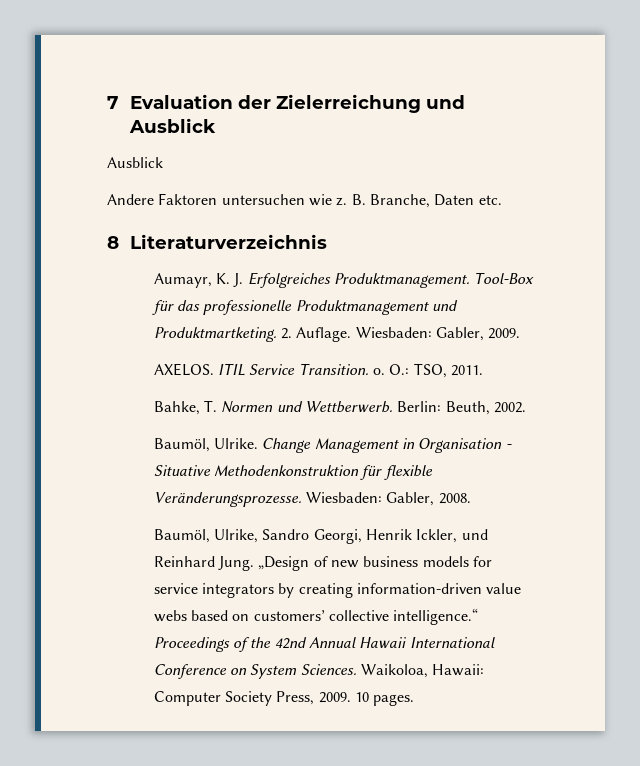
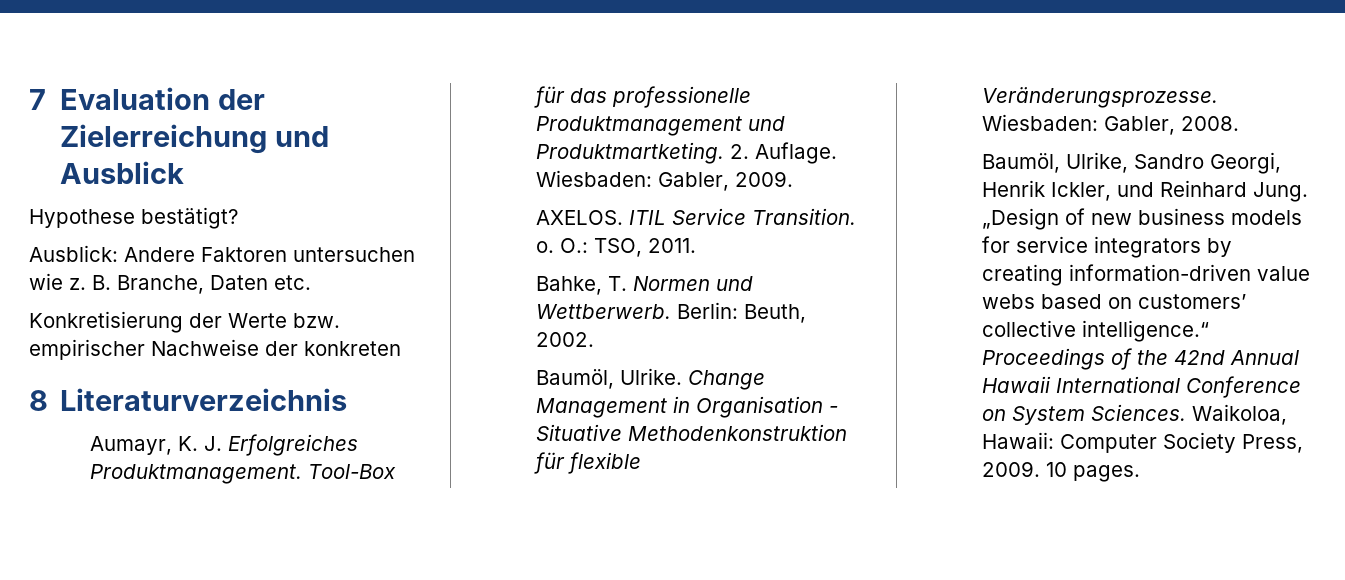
[107,157,163,168] Ausblick // -> [29,207,238,229] [29,245,118,262] Hypothese bestätigt? // Ausblick:
(502, 200) none -> [29,311,340,333] [29,339,401,360] // Konkretisierung der Werte bzw. empirischer Nachweise der konkreten

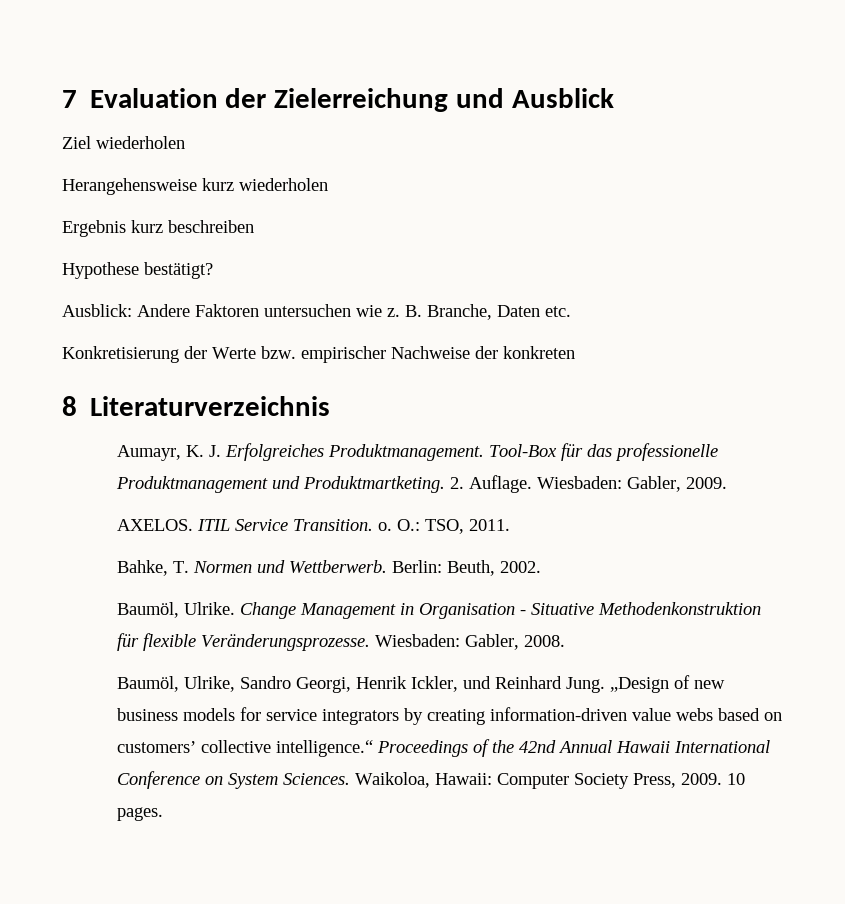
(184, 172) none -> [62,136,185,149] [62,178,328,195] [62,220,254,237] // Ziel wiederholen // Herangehensweise kurz wiederholen // Ergebnis kurz beschreiben

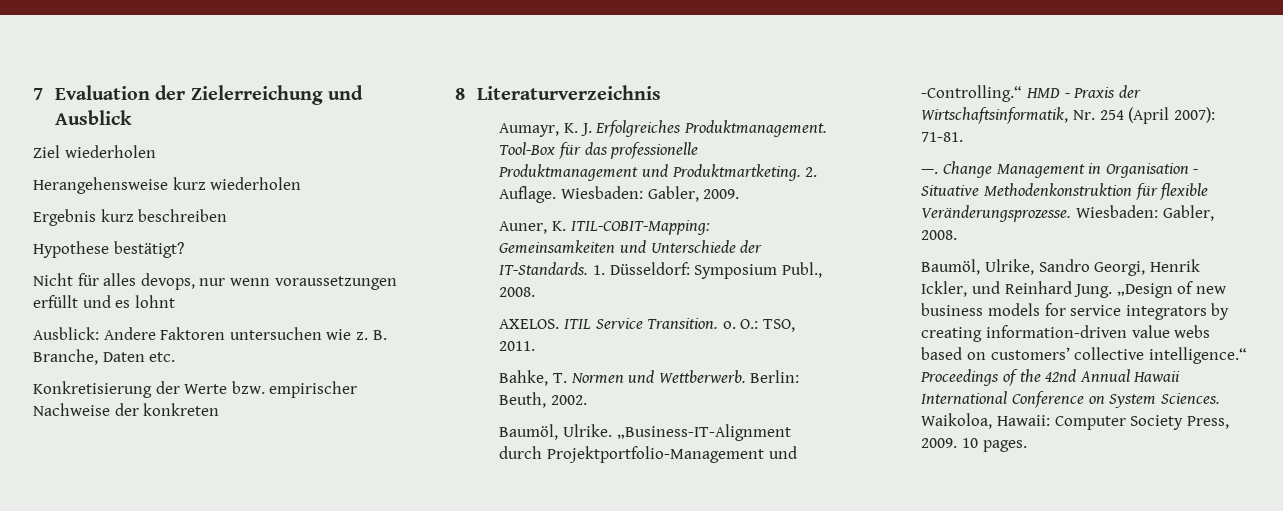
(213, 270) none -> [33,273,397,290] [33,295,175,308] // Nicht für alles devops, nur wenn voraussetzungen erfüllt und es lohnt
(728, 483) none -> [499,220,710,235] [499,240,763,254] [499,262,822,279] [499,287,536,297] // Auner, K. ITIL-COBIT-Mapping: Gemeinsamkeiten und Unterschiede der IT-Standards. 1. Düsseldorf: Symposium Publ., 2008.
(236, 608) none -> [616,424,791,441] [499,446,797,463] [921,85,1141,102] [921,107,1215,124] [921,132,964,142] [921,169,939,174] „Business-IT-Alignment durch Projektportfolio-Management und -Controlling.“ HMD - Praxis der Wirtschaftsinformatik, Nr. 254 (April 2007): 71-81. // —.

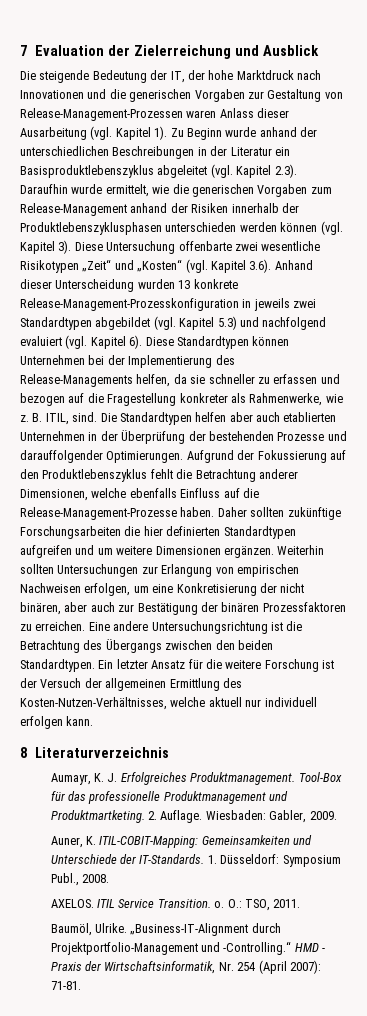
[33,145,156,158] [33,177,302,194] [33,209,228,226] [33,241,184,258] [33,273,397,290] [33,295,175,308] [33,327,387,340] [33,349,176,365] [33,381,358,398] [33,403,220,416] Ziel wiederholen // Herangehensweise kurz wiederholen // Ergebnis kurz beschreiben // Hypothese bestätigt? // Nicht für alles devops, nur wenn voraussetzungen erfüllt und es lohnt // Ausblick: Andere Faktoren untersuchen wie z. B. Branche, Daten etc. // Konkretisierung der Werte bzw. empirischer Nachweise der konkreten -> [20,70,321,83] [20,89,343,102] [20,108,290,121] [20,126,317,140] [20,146,290,159] [20,164,297,178] [20,184,332,197] [20,203,299,216] [20,221,343,235] [20,240,321,254] [20,259,313,273] [20,279,238,292] [20,298,317,311] [20,316,327,330] [20,335,290,349] [20,355,235,368] [20,374,340,387] [20,393,343,406] [20,412,337,425] [20,430,347,444] [20,450,346,463] [20,469,298,482] [20,488,259,501] [20,507,341,520] [20,526,296,539] [20,545,325,558] [20,564,299,577] [20,583,305,596] [20,602,346,615] [20,621,303,634] [20,639,273,653] [20,659,334,672] [20,678,242,691] [20,697,317,710] [20,716,94,729] Die steigende Bedeutung der IT, der hohe Marktdruck nach Innovationen und die generischen Vorgaben zur Gestaltung von Release-Management-Prozessen waren Anlass dieser Ausarbeitung (vgl. Kapitel 1). Zu Beginn wurde anhand der unterschiedlichen Beschreibungen in der Literatur ein Basisproduktlebenszyklus abgeleitet (vgl. Kapitel 2.3). Daraufhin wurde ermittelt, wie die generischen Vorgaben zum Release-Management anhand der Risiken innerhalb der Produktlebenszyklusphasen unterschieden werden können (vgl. Kapitel 3). Diese Untersuchung offenbarte zwei wesentliche Risikotypen „Zeit“ und „Kosten“ (vgl. Kapitel 3.6). Anhand dieser Unterscheidung wurden 13 konkrete Release-Management-Prozesskonfiguration in jeweils zwei Standardtypen abgebildet (vgl. Kapitel 5.3) und nachfolgend evaluiert (vgl. Kapitel 6). Diese Standardtypen können Unternehmen bei der Implementierung des Release-Managements helfen, da sie schneller zu erfassen und bezogen auf die Fragestellung konkreter als Rahmenwerke, wie z. B. ITIL, sind. Die Standardtypen helfen aber auch etablierten Unternehmen in der Überprüfung der bestehenden Prozesse und darauffolgender Optimierungen. Aufgrund der Fokussierung auf den Produktlebenszyklus fehlt die Betrachtung anderer Dimensionen, welche ebenfalls Einfluss auf die Release-Management-Prozesse haben. Daher sollten zukünftige Forschungsarbeiten die hier definierten Standardtypen aufgreifen und um weitere Dimensionen ergänzen. Weiterhin sollten Untersuchungen zur Erlangung von empirischen Nachweisen erfolgen, um eine Konkretisierung der nicht binären, aber auch zur Bestätigung der binären Prozessfaktoren zu erreichen. Eine andere Untersuchungsrichtung ist die Betrachtung des Übergangs zwischen den beiden Standardtypen. Ein letzter Ansatz für die weitere Forschung ist der Versuch der allgemeinen Ermittlung des Kosten-Nutzen-Verhältnisses, welche aktuell nur individuell erfolgen kann.
[499,370,800,386] [499,392,587,408] // Bahke, T. Normen und Wettberwerb. Berlin: Beuth, 2002. -> (301, 903) none
[921,161,1199,178] [921,183,1209,200] [921,205,1214,222] [921,230,958,240] [921,259,1200,276] [921,281,1226,298] [921,303,1230,320] [921,325,1211,342] [921,347,1247,364] [920,369,1181,386] [921,391,1220,408] [921,413,1229,430] [921,438,1027,452] // —. Change Management in Organisation - Situative Methodenkonstruktion für flexible Veränderungsprozesse. Wiesbaden: Gabler, 2008. // Baumöl, Ulrike, Sandro Georgi, Henrik Ickler, und Reinhard Jung. „Design of new business models for service integrators by creating information-driven value webs based on customers’ collective intelligence.“ Proceedings of the 42nd Annual Hawaii International Conference on System Sciences. Waikoloa, Hawaii: Computer Society Press, 2009. 10 pages. -> (81, 985) none

